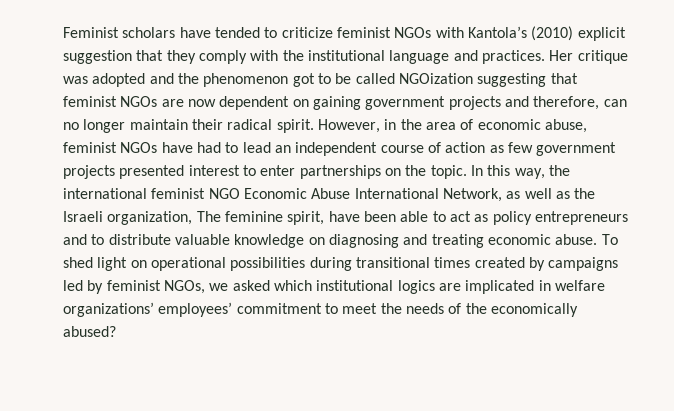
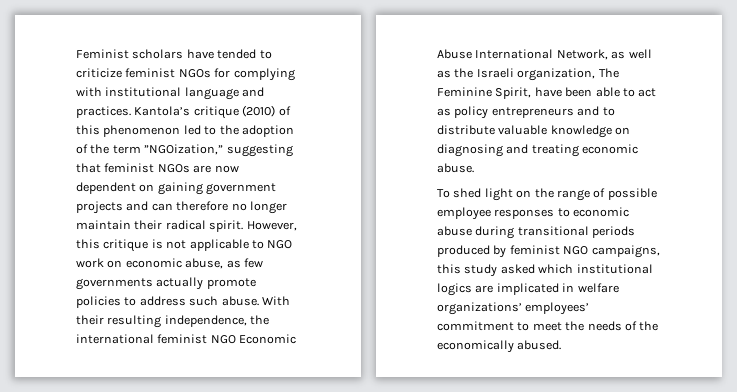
[435,26,626,41] [63,50,628,64] [63,73,473,87] with Kantola’s (2010) explicit suggestion that they comply with the institutional language and practices. Her critique was adopted and the phenomenon got to be called NGOization -> [214,68,295,81] [76,87,265,100] [76,105,291,119] [76,125,294,137] [76,144,224,155] for complying with institutional language and practices. Kantola’s critique (2010) of this phenomenon led to the adoption of the term ”NGOization,”
[533,96,627,110] therefore, can -> [151,201,229,211] can therefore
[384,119,587,133] [63,142,617,156] [63,165,545,179] in the area of economic abuse, feminist NGOs have had to lead an independent course of action as few government projects presented interest to enter partnerships on the topic. In this way, -> [76,239,293,252] [76,258,263,269] [76,277,256,290] [76,296,290,308] [76,315,247,328] this critique is not applicable to NGO work on economic abuse, as few governments actually promote policies to address such abuse. With their resulting independence,
[224,211,325,225] feminine spirit, -> [437,87,532,99] Feminine Spirit,
(598, 239) none -> (474, 168) //
[150,257,619,271] [63,280,229,294] operational possibilities during transitional times created by campaigns led by feminist NGOs, we -> [534,188,657,201] [437,207,630,220] [437,226,636,239] [437,245,660,258] [437,264,498,277] the range of possible employee responses to economic abuse during transitional periods produced by feminist NGO campaigns, this study
[63,326,116,337] abused? -> [517,340,562,350] abused.

